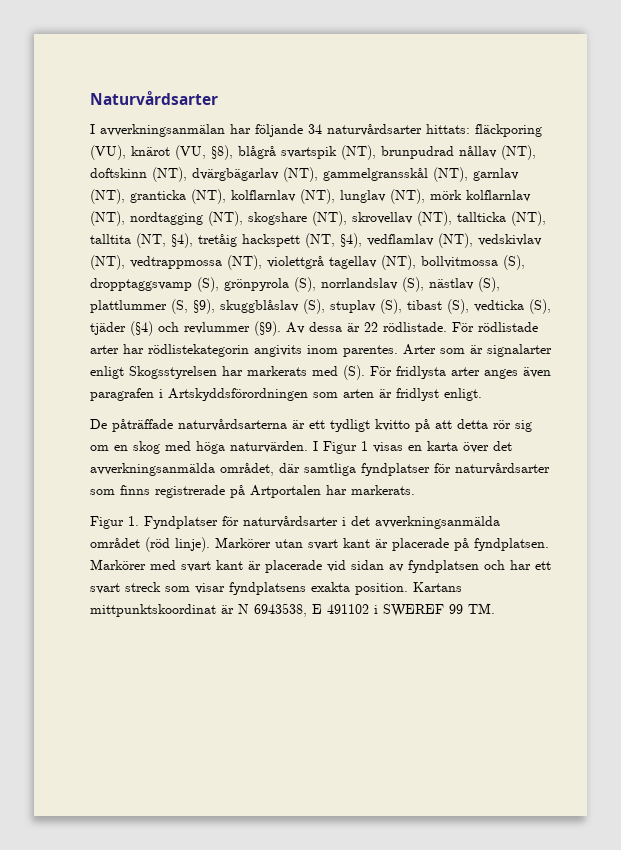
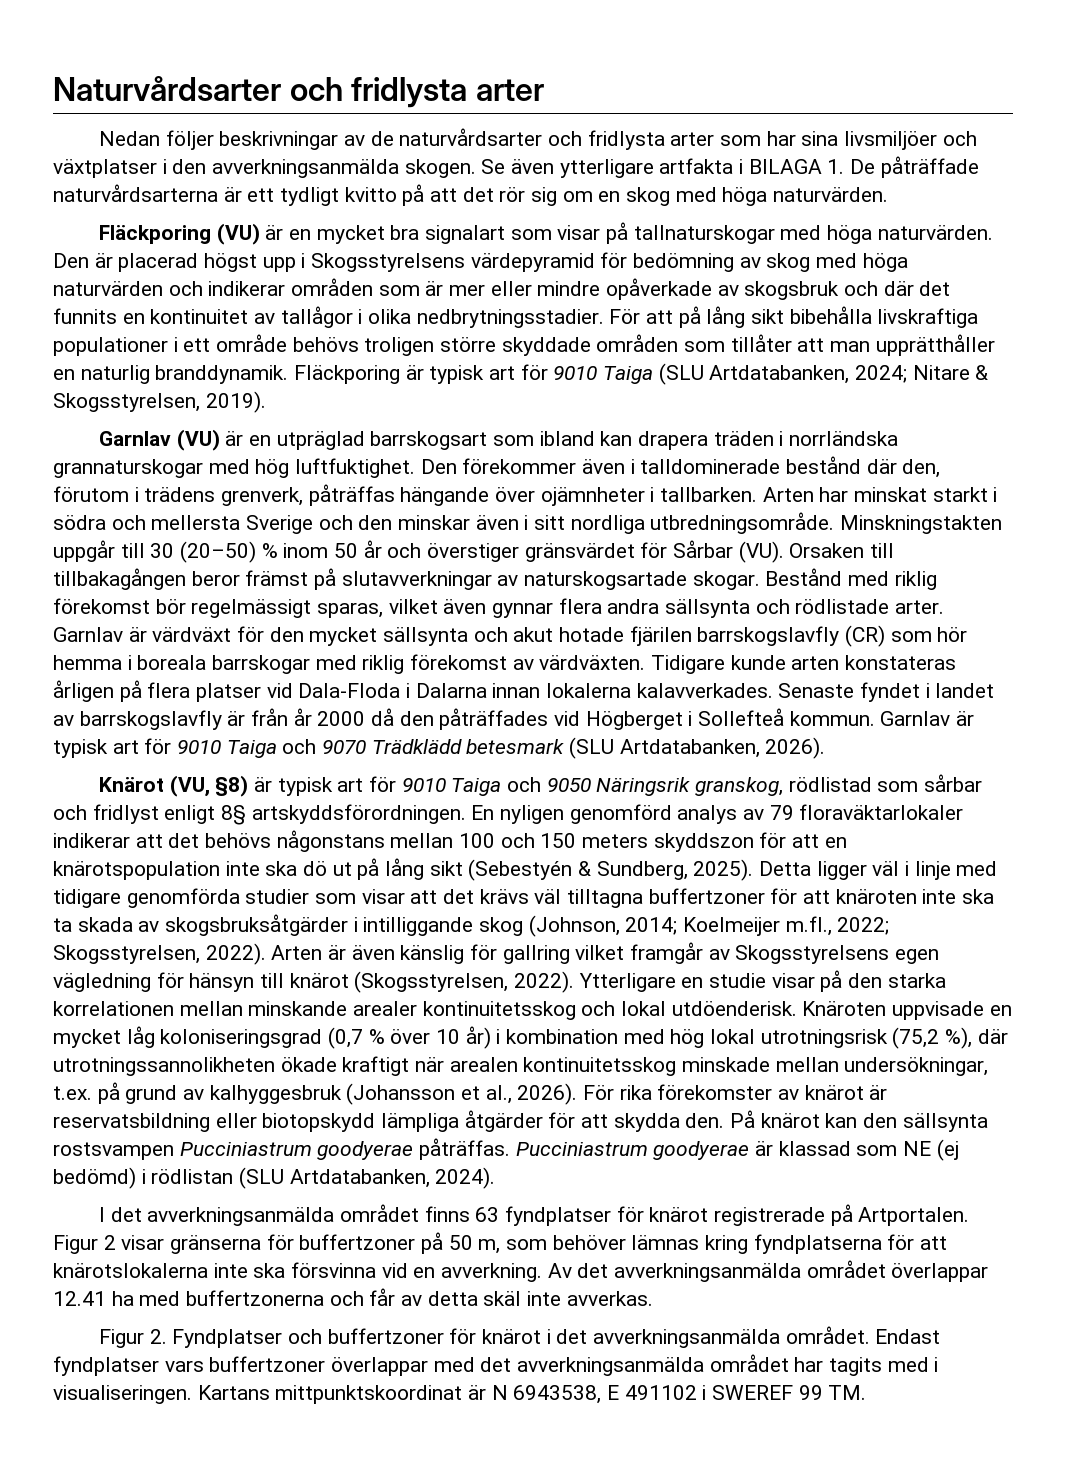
[90,124,542,137] [90,145,536,160] [90,167,519,182] [90,189,531,204] [90,211,546,226] [90,233,542,248] [90,255,525,270] [90,277,500,292] [90,299,551,314] [90,321,538,336] [90,344,552,357] [90,365,551,380] [90,388,482,401] // I avverkningsanmälan har följande 34 naturvårdsarter hittats: fläckporing (VU), knärot (VU, §8), blågrå svartspik (NT), brunpudrad nållav (NT), doftskinn (NT), dvärgbägarlav (NT), gammelgransskål (NT), garnlav (NT), granticka (NT), kolflarnlav (NT), lunglav (NT), mörk kolflarnlav (NT), nordtagging (NT), skogshare (NT), skrovellav (NT), tallticka (NT), talltita (NT, §4), tretåig hackspett (NT, §4), vedflamlav (NT), vedskivlav (NT), vedtrappmossa (NT), violettgrå tagellav (NT), bollvitmossa (S), dropptaggsvamp (S), grönpyrola (S), norrlandslav (S), nästlav (S), plattlummer (S, §9), skuggblåslav (S), stuplav (S), tibast (S), vedticka (S), tjäder (§4) och revlummer (§9). Av dessa är 22 rödlistade. För rödlistade arter har rödlistekategorin angivits inom parentes. Arter som är signalarter enligt Skogsstyrelsen har markerats med (S). För fridlysta arter anges även paragrafen i Artskyddsförordningen som arten är fridlyst enligt. // -> [289,77,544,108] [99,128,977,150] [53,158,845,178] och fridlysta arter // Nedan följer beskrivningar av de naturvårdsarter och fridlysta arter som har sina livsmiljöer och växtplatser i den avverkningsanmälda skogen. Se även ytterligare artfakta i BILAGA 1.
[457,419,488,429] detta -> [462,187,494,202] det
[313,441,512,454] [90,463,550,476] [90,485,415,498] [90,516,500,529] [90,537,549,552] [90,559,551,573] [90,582,408,595] I Figur 1 visas en karta över det avverkningsanmälda området, där samtliga fyndplatser för naturvårdsarter som finns registrerade på Artportalen har markerats. // Figur 1. Fyndplatser för naturvårdsarter i det avverkningsanmälda området (röd linje). Markörer utan svart kant är placerade på fyndplatsen. Markörer med svart kant är placerade vid sidan av fyndplatsen och har ett svart streck som visar fyndplatsens exakta position. -> [99,222,993,245] [53,252,908,272] [53,278,951,300] [53,306,979,328] [53,334,995,356] [53,363,989,385] [53,391,266,413] [99,429,899,451] [53,456,941,478] [53,484,998,506] [53,512,1003,534] [53,540,895,563] [53,568,937,590] [53,598,945,618] [53,625,968,647] [53,654,957,674] [53,680,995,702] [53,708,975,730] [53,737,826,759] [99,774,983,797] [53,804,964,825] [53,830,847,852] [53,858,998,881] [53,888,995,908] [53,914,890,937] [53,942,940,965] [53,970,946,993] [53,1001,1012,1020] [53,1026,1008,1049] [53,1056,989,1076] [53,1082,888,1105] [53,1110,988,1132] [53,1138,959,1161] [53,1167,496,1189] [99,1204,970,1226] [53,1232,948,1254] [53,1260,989,1282] [53,1288,653,1306] [99,1326,941,1348] [53,1354,939,1376] [53,1385,192,1404] // Fläckporing (VU) är en mycket bra signalart som visar på tallnaturskogar med höga naturvärden. Den är placerad högst upp i Skogsstyrelsens värdepyramid för bedömning av skog med höga naturvärden och indikerar områden som är mer eller mindre opåverkade av skogsbruk och där det funnits en kontinuitet av tallågor i olika nedbrytningsstadier. För att på lång sikt bibehålla livskraftiga populationer i ett område behövs troligen större skyddade områden som tillåter att man upprätthåller en naturlig branddynamik. Fläckporing är typisk art för 9010 Taiga (SLU Artdatabanken, 2024; Nitare & Skogsstyrelsen, 2019). // Garnlav (VU) är en utpräglad barrskogsart som ibland kan drapera träden i norrländska grannaturskogar med hög luftfuktighet. Den förekommer även i talldominerade bestånd där den, förutom i trädens grenverk, påträffas hängande över ojämnheter i tallbarken. Arten har minskat starkt i södra och mellersta Sverige och den minskar även i sitt nordliga utbredningsområde. Minskningstakten uppgår till 30 (20–50) % inom 50 år och överstiger gränsvärdet för Sårbar (VU). Orsaken till tillbakagången beror främst på slutavverkningar av naturskogsartade skogar. Bestånd med riklig förekomst bör regelmässigt sparas, vilket även gynnar flera andra sällsynta och rödlistade arter. Garnlav är värdväxt för den mycket sällsynta och akut hotade fjärilen barrskogslavfly (CR) som hör hemma i boreala barrskogar med riklig förekomst av värdväxten. Tidigare kunde arten konstateras årligen på flera platser vid Dala-Floda i Dalarna innan lokalerna kalavverkades. Senaste fyndet i landet av barrskogslavfly är från år 2000 då den påträffades vid Högberget i Sollefteå kommun. Garnlav är typisk art för 9010 Taiga och 9070 Trädklädd betesmark (SLU Artdatabanken, 2026). // Knärot (VU, §8) är typisk art för 9010 Taiga och 9050 Näringsrik granskog, rödlistad som sårbar och fridlyst enligt 8§ artskyddsförordningen. En nyligen genomförd analys av 79 floraväktarlokaler indikerar att det behövs någonstans mellan 100 och 150 meters skyddszon för att en knärotspopulation inte ska dö ut på lång sikt (Sebestyén & Sundberg, 2025). Detta ligger väl i linje med tidigare genomförda studier som visar att det krävs väl tilltagna buffertzoner för att knäroten inte ska ta skada av skogsbruksåtgärder i intilliggande skog (Johnson, 2014; Koelmeijer m.fl., 2022; Skogsstyrelsen, 2022). Arten är även känslig för gallring vilket framgår av Skogsstyrelsens egen vägledning för hänsyn till knärot (Skogsstyrelsen, 2022). Ytterligare en studie visar på den starka korrelationen mellan minskande arealer kontinuitetsskog och lokal utdöenderisk. Knäroten uppvisade en mycket låg koloniseringsgrad (0,7 % över 10 år) i kombination med hög lokal utrotningsrisk (75,2 %), där utrotningssannolikheten ökade kraftigt när arealen kontinuitetsskog minskade mellan undersökningar, t.ex. på grund av kalhyggesbruk (Johansson et al., 2026). För rika förekomster av knärot är reservatsbildning eller biotopskydd lämpliga åtgärder för att skydda den. På knärot kan den sällsynta rostsvampen Pucciniastrum goodyerae påträffas. Pucciniastrum goodyerae är klassad som NE (ej bedömd) i rödlistan (SLU Artdatabanken, 2024). // I det avverkningsanmälda området finns 63 fyndplatser för knärot registrerade på Artportalen. Figur 2 visar gränserna för buffertzoner på 50 m, som behöver lämnas kring fyndplatserna för att knärotslokalerna inte ska försvinna vid en avverkning. Av det avverkningsanmälda området överlappar 12.41 ha med buffertzonerna och får av detta skäl inte avverkas. // Figur 2. Fyndplatser och buffertzoner för knärot i det avverkningsanmälda området. Endast fyndplatser vars buffertzoner överlappar med det avverkningsanmälda området har tagits med i visualiseringen.

